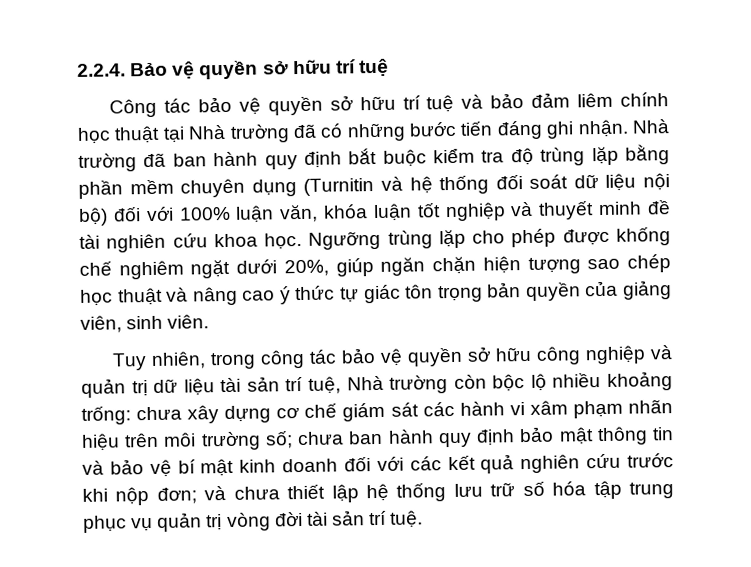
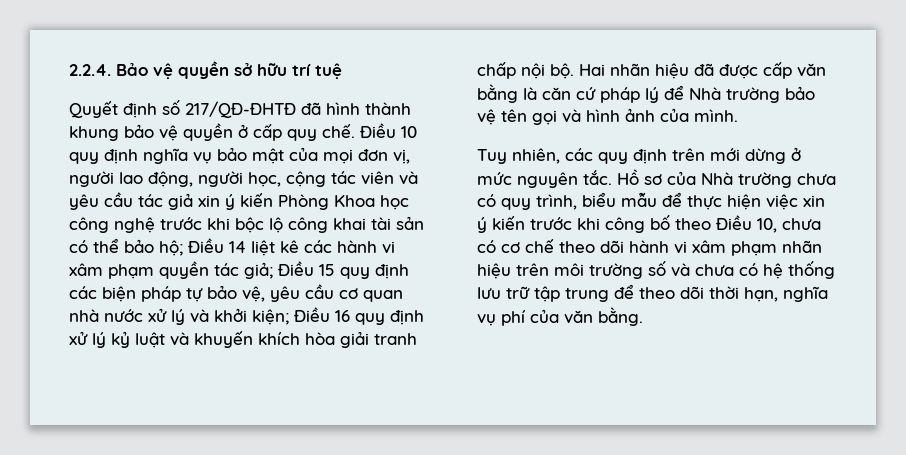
[109,92,669,118] [77,119,670,144] [78,144,670,172] [78,173,670,199] [78,200,671,226] [79,227,671,253] [79,254,672,280] [80,280,672,306] [80,314,210,333] [112,345,673,371] [81,371,673,398] [81,401,455,425] Công tác bảo vệ quyền sở hữu trí tuệ và bảo đảm liêm chính học thuật tại Nhà trường đã có những bước tiến đáng ghi nhận. Nhà trường đã ban hành quy định bắt buộc kiểm tra độ trùng lặp bằng phần mềm chuyên dụng (Turnitin và hệ thống đối soát dữ liệu nội bộ) đối với 100% luận văn, khóa luận tốt nghiệp và thuyết minh đề tài nghiên cứu khoa học. Ngưỡng trùng lặp cho phép được khống chế nghiêm ngặt dưới 20%, giúp ngăn chặn hiện tượng sao chép học thuật và nâng cao ý thức tự giác tôn trọng bản quyền của giảng viên, sinh viên. // Tuy nhiên, trong công tác bảo vệ quyền sở hữu công nghiệp và quản trị dữ liệu tài sản trí tuệ, Nhà trường còn bộc lộ nhiều khoảng trống: chưa xây dựng cơ chế giám sát các -> [69,100,411,118] [69,123,417,141] [69,147,410,164] [69,171,418,187] [69,192,409,210] [69,216,424,233] [69,238,395,256] [69,261,409,279] [69,284,403,302] [69,307,424,325] [69,331,417,348] [477,62,826,79] [477,84,815,103] [477,108,738,125] [477,147,801,164] [477,169,836,188] [477,192,825,210] [477,215,821,233] [477,239,624,253] Quyết định số 217/QĐ-ĐHTĐ đã hình thành khung bảo vệ quyền ở cấp quy chế. Điều 10 quy định nghĩa vụ bảo mật của mọi đơn vị, người lao động, người học, cộng tác viên và yêu cầu tác giả xin ý kiến Phòng Khoa học công nghệ trước khi bộc lộ công khai tài sản có thể bảo hộ; Điều 14 liệt kê các hành vi xâm phạm quyền tác giả; Điều 15 quy định các biện pháp tự bảo vệ, yêu cầu cơ quan nhà nước xử lý và khởi kiện; Điều 16 quy định xử lý kỷ luật và khuyến khích hòa giải tranh chấp nội bộ. Hai nhãn hiệu đã được cấp văn bằng là căn cứ pháp lý để Nhà trường bảo vệ tên gọi và hình ảnh của mình. // Tuy nhiên, các quy định trên mới dừng ở mức nguyên tắc. Hồ sơ của Nhà trường chưa có quy trình, biểu mẫu để thực hiện việc xin ý kiến trước khi công bố theo Điều 10, chưa có cơ chế theo dõi
[264,426,674,449] [82,453,674,478] [82,480,675,506] [83,510,424,533] số; chưa ban hành quy định bảo mật thông tin và bảo vệ bí mật kinh doanh đối với các kết quả nghiên cứu trước khi nộp đơn; và chưa thiết lập hệ thống lưu trữ số hóa tập trung phục vụ quản trị vòng đời tài sản trí tuệ. -> [648,261,835,279] [477,284,828,302] [477,307,643,326] số và chưa có hệ thống lưu trữ tập trung để theo dõi thời hạn, nghĩa vụ phí của văn bằng.

